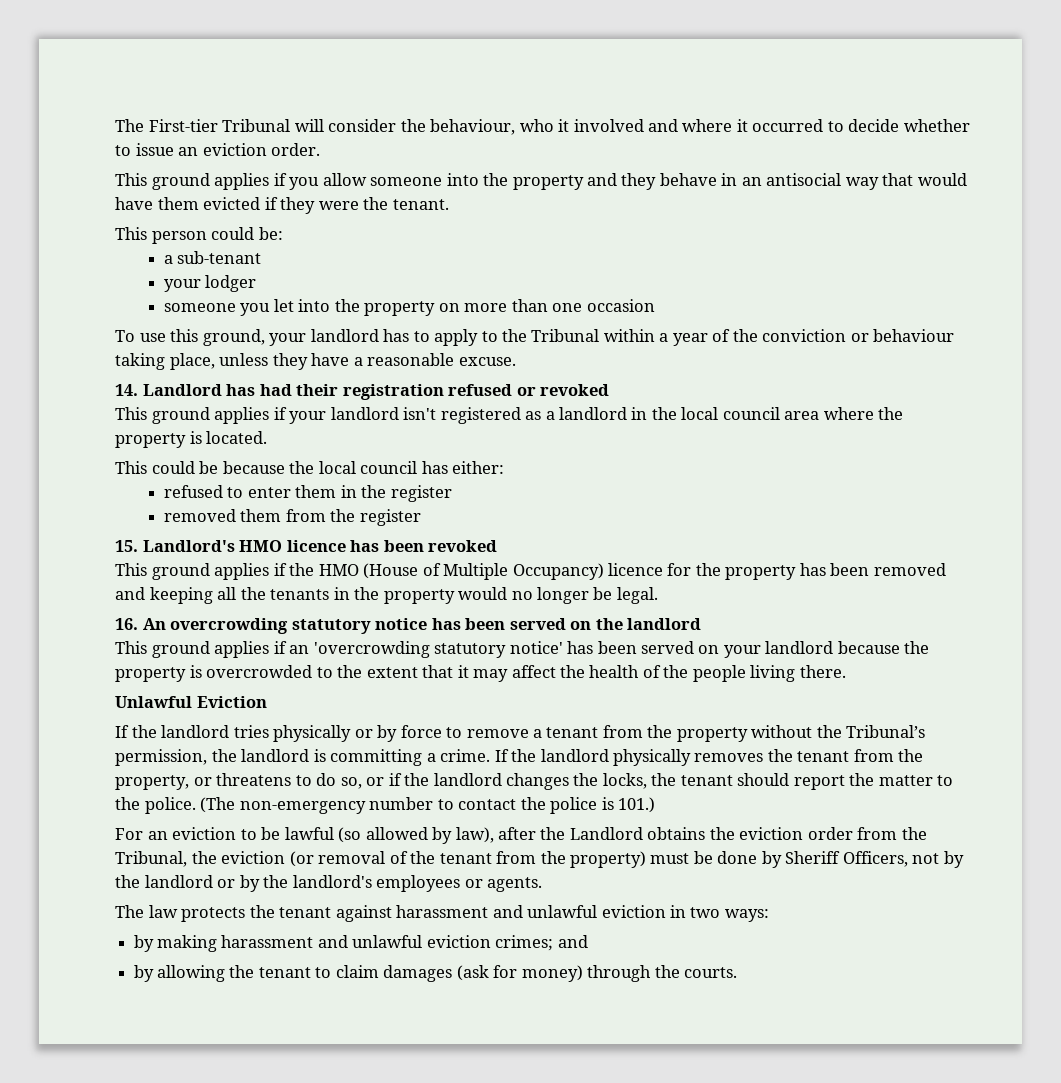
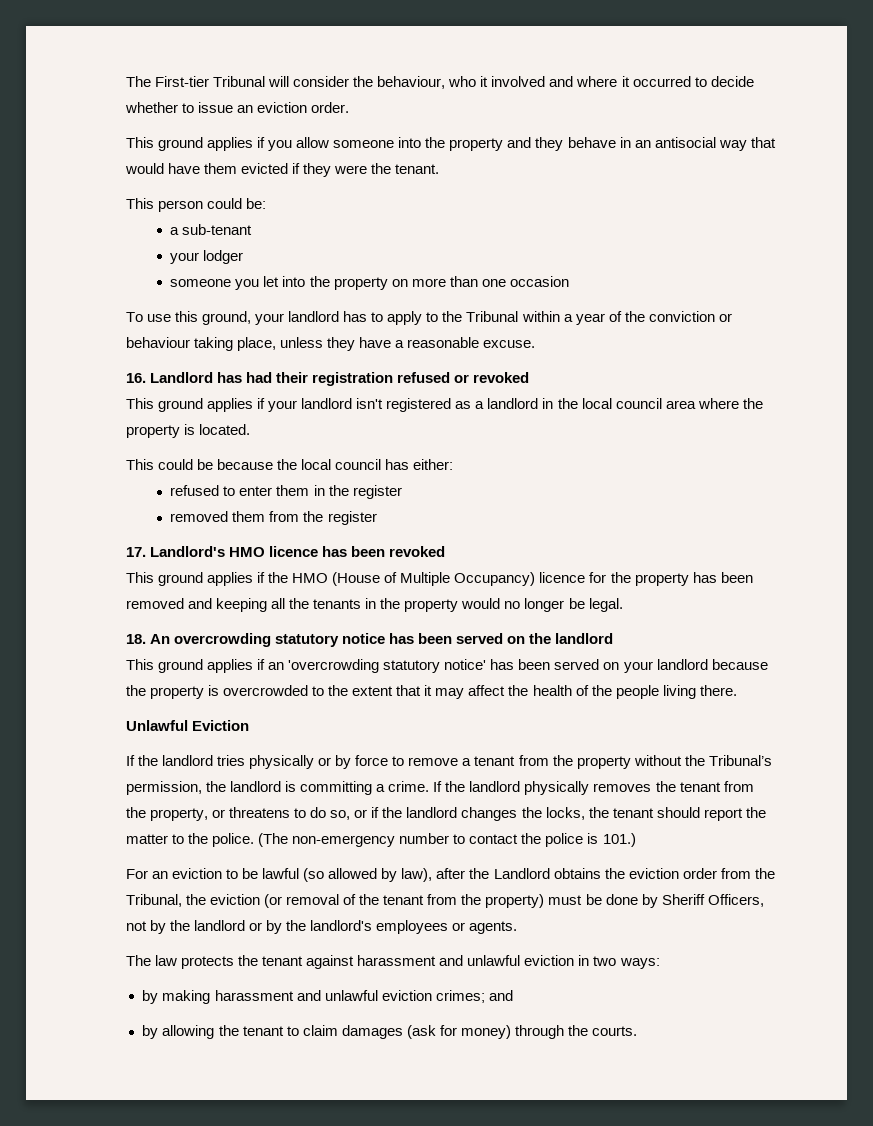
[115,384,139,396] 14. -> [125,373,146,383] 16.
[115,540,139,552] 15. -> [125,547,146,557] 17.
[115,618,139,630] 16. -> [125,634,146,644] 18.

